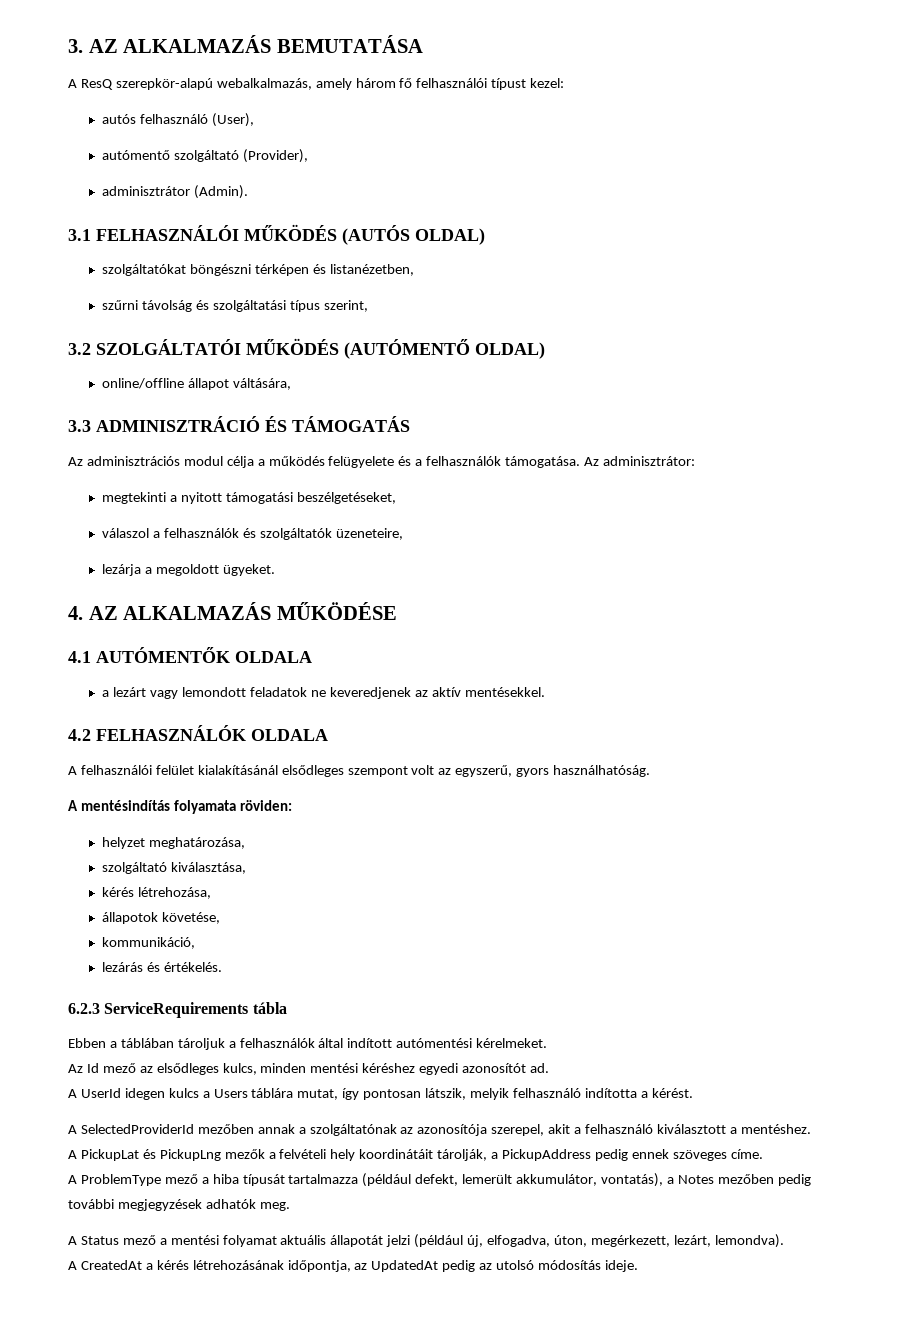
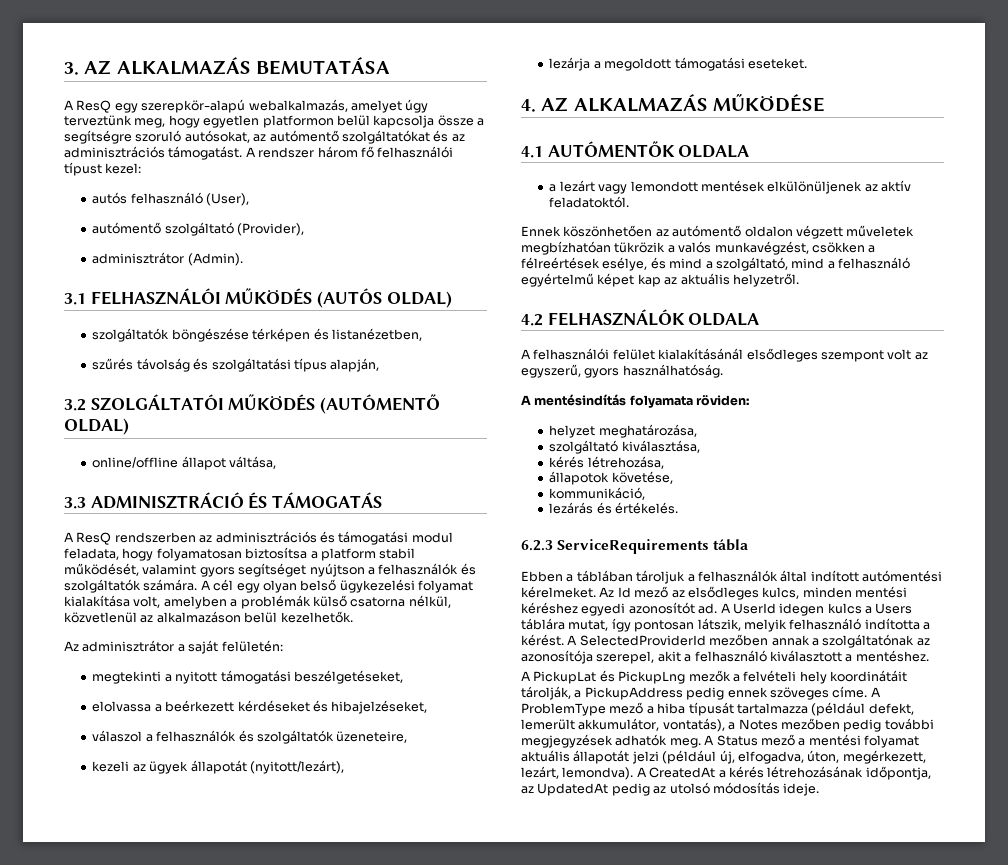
(113, 84) none -> [114,103,138,113] egy
[315,78,352,90] amely -> [350,99,429,113] [64,115,484,128] [64,130,465,144] [64,146,315,160] amelyet úgy terveztünk meg, hogy egyetlen platformon belül kapcsolja össze a segítségre szoruló autósokat, az autómentő szolgáltatókat és az adminisztrációs támogatást. A rendszer
[102,264,252,276] szolgáltatókat böngészni -> [92,328,249,342] szolgáltatók böngészése
[102,300,139,310] szűrni -> [92,358,134,370] szűrés
[323,300,368,312] szerint, -> [330,358,380,372] alapján,
[233,378,292,390] váltására, -> [229,456,277,469] váltása,
[68,456,695,468] Az adminisztrációs modul célja a működés felügyelete és a felhasználók támogatása. Az adminisztrátor: -> [64,531,453,545] [64,547,416,561] [64,563,476,577] [64,579,473,593] [64,595,451,609] [64,611,353,623] [64,640,283,654] A ResQ rendszerben az adminisztrációs és támogatási modul feladata, hogy folyamatosan biztosítsa a platform stabil működését, valamint gyors segítséget nyújtson a felhasználók és szolgáltatók számára. A cél egy olyan belső ügykezelési folyamat kialakítása volt, amelyben a problémák külső csatorna nélkül, közvetlenül az alkalmazáson belül kezelhetők. // Az adminisztrátor a saját felületén:
(396, 498) none -> [92,700,428,714] // elolvassa a beérkezett kérdéseket és hibajelzéseket,
(403, 534) none -> [92,760,344,774] // kezeli az ügyek állapotát (nyitott/lezárt),
[223,564,276,576] ügyeket. -> [674,57,807,71] támogatási eseteket.
[249,687,545,699] feladatok ne keveredjenek az aktív mentésekkel. -> [700,180,912,194] [549,196,630,208] [521,225,915,239] [521,241,876,255] [521,257,910,271] [521,273,799,287] mentések elkülönüljenek az aktív feladatoktól. // Ennek köszönhetően az autómentő oldalon végzett műveletek megbízhatóan tükrözik a valós munkavégzést, csökken a félreértések esélye, és mind a szolgáltató, mind a felhasználó egyértelmű képet kap az aktuális helyzetről.
(548, 1043) // -> (596, 592) none
(550, 1068) // -> (718, 608) none
(693, 1093) // -> (564, 640) none
(763, 1154) // -> (868, 692) none
(290, 1206) // -> (701, 743) none
(784, 1241) // -> (634, 773) none

